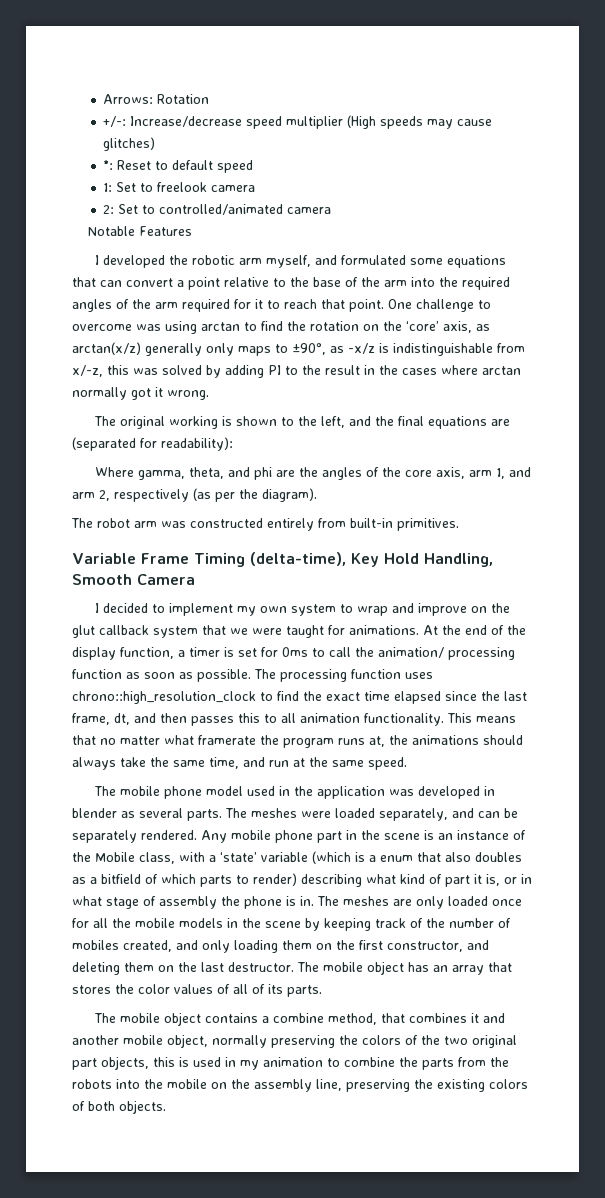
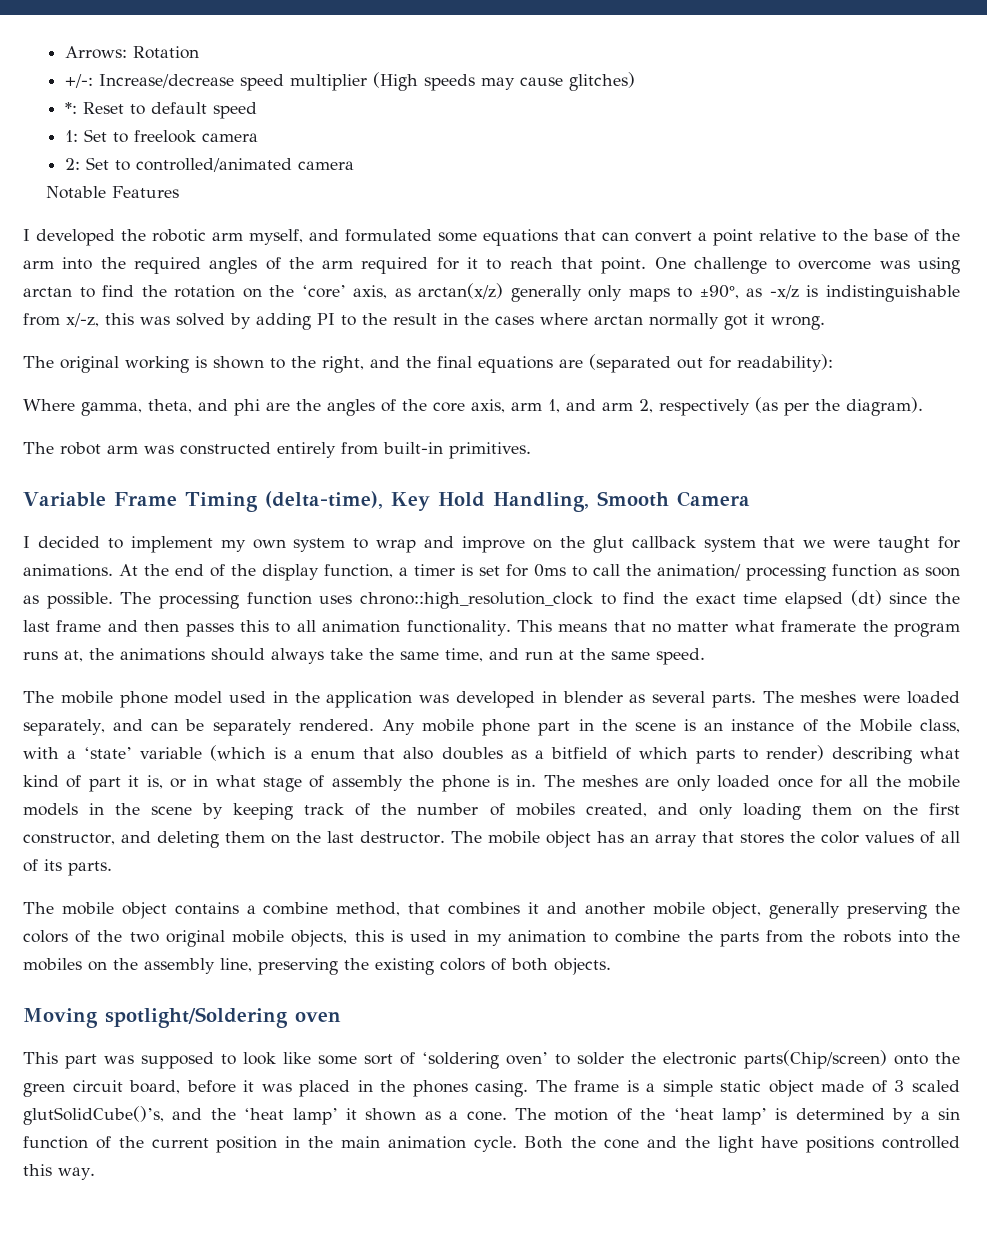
[320,416,345,428] left, -> [322,356,364,373] right,
(136, 444) none -> [677,358,703,369] out
(441, 697) none -> [850,590,882,606] (dt)
[72,713,130,725] frame, dt, -> [56,620,102,632] frame
[212,1035,267,1048] normally -> [769,902,841,919] generally
[72,1058,97,1070] part -> [232,930,285,943] mobile
[167,1079,207,1089] mobile -> [23,958,82,971] mobiles
(166, 1107) none -> [23,1007,341,1028] [23,1050,960,1069] [23,1080,960,1097] [23,1106,960,1125] [23,1136,961,1153] [23,1164,95,1180] // Moving spotlight/Soldering oven // This part was supposed to look like some sort of ‘soldering oven’ to solder the electronic parts(Chip/screen) onto the green circuit board, before it was placed in the phones casing. The frame is a simple static object made of 3 scaled glutSolidCube()’s, and the ‘heat lamp’ it shown as a cone. The motion of the ‘heat lamp’ is determined by a sin function of the current position in the main animation cycle. Both the cone and the light have positions controlled this way.

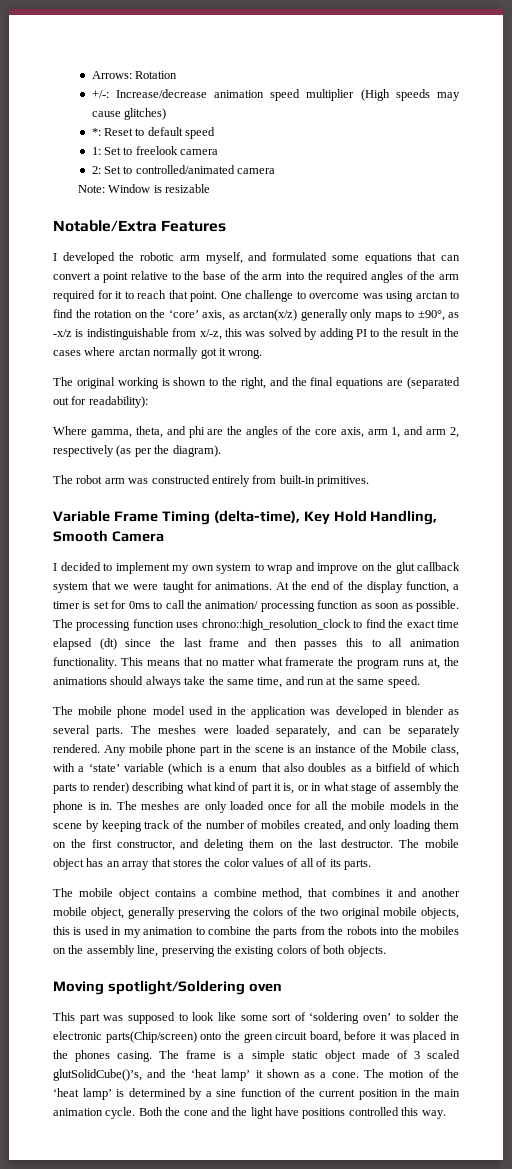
(234, 81) none -> [214,90,265,98] animation
[45,186,106,199] Notable -> [77,184,211,193] [53,220,157,232] Note: Window is resizable // Notable/Extra
[937,1108,960,1120] sin -> [216,1089,236,1097] sine

